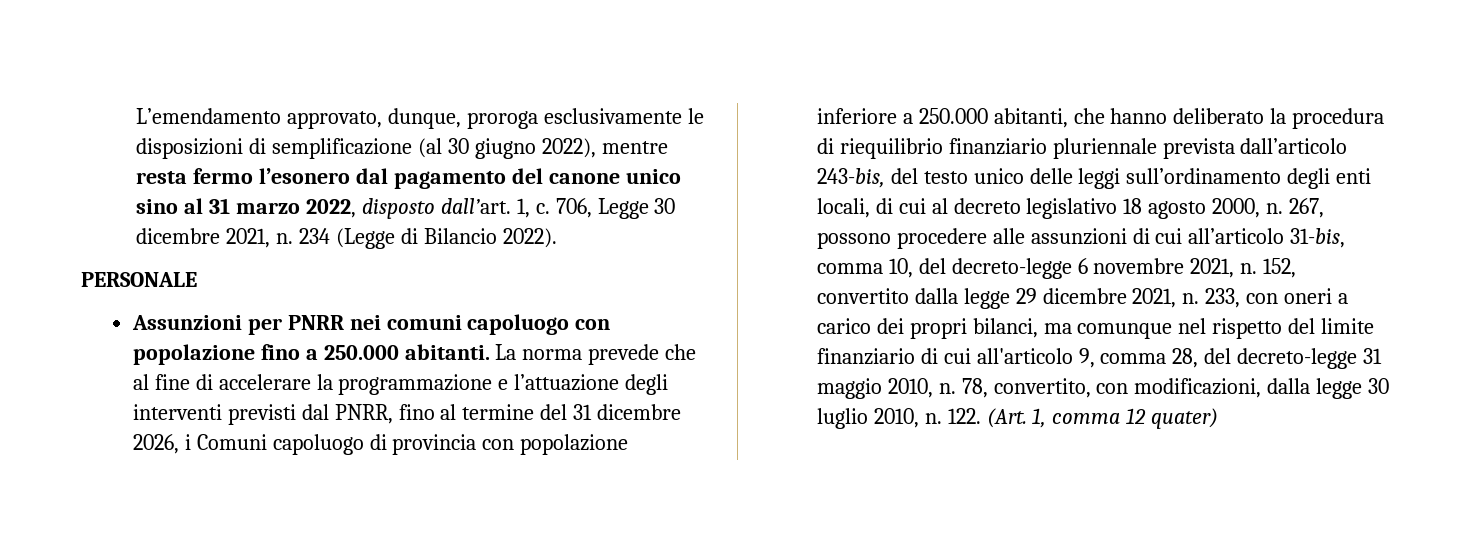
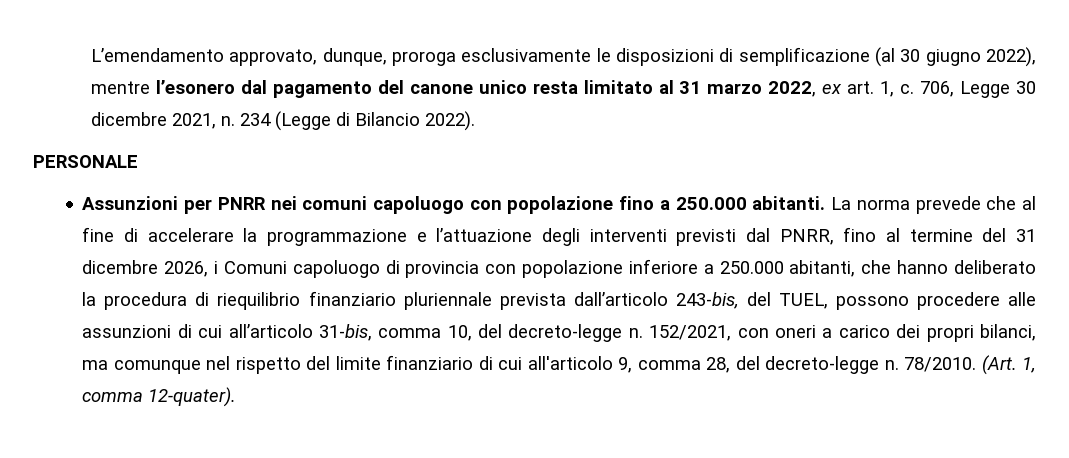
[136,168,254,184] resta fermo -> (150, 87) none
[136,199,179,214] sino -> [532,80,653,94] resta limitato
[361,198,511,219] disposto dall’art. -> [822,81,875,94] ex art.
[923,168,1372,189] [816,198,1325,219] testo unico delle leggi sull’ordinamento degli enti locali, di cui al decreto legislativo 18 agosto 2000, n. 267, -> [778,293,828,309] TUEL,
[1077,258,1297,278] [816,288,1241,309] 6 novembre 2021, n. 152, convertito dalla legge 29 dicembre 2021, n. 233, -> [628,325,732,341] n. 152/2021,
[1363,348,1383,364] [816,378,1390,399] [816,408,981,429] 31 maggio 2010, n. 78, convertito, con modificazioni, dalla legge 30 luglio 2010, n. 122. -> [884,357,977,372] n. 78/2010.
[1126,408,1219,429] 12 quater) -> [148,387,237,407] 12-quater).

